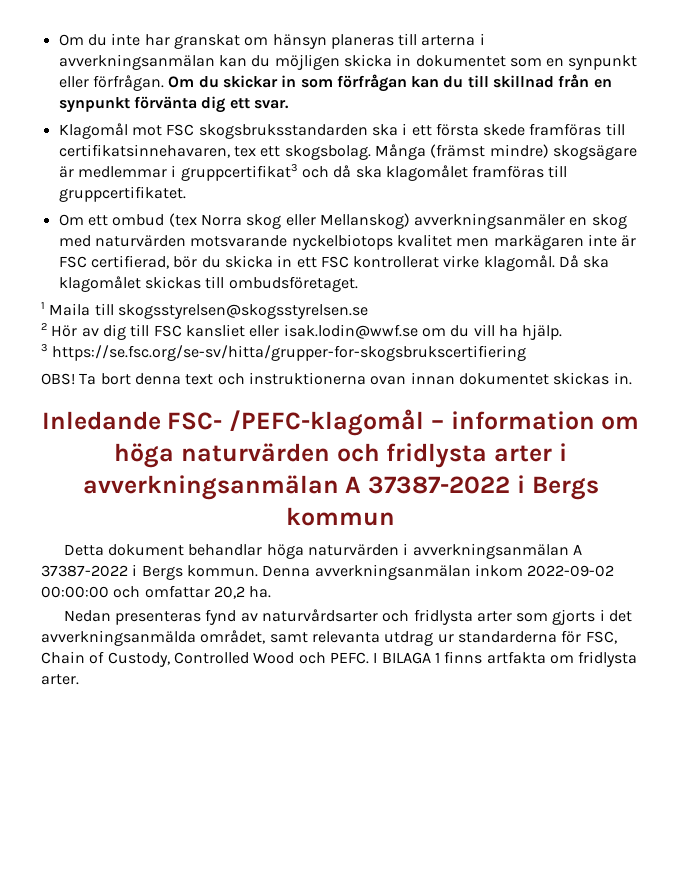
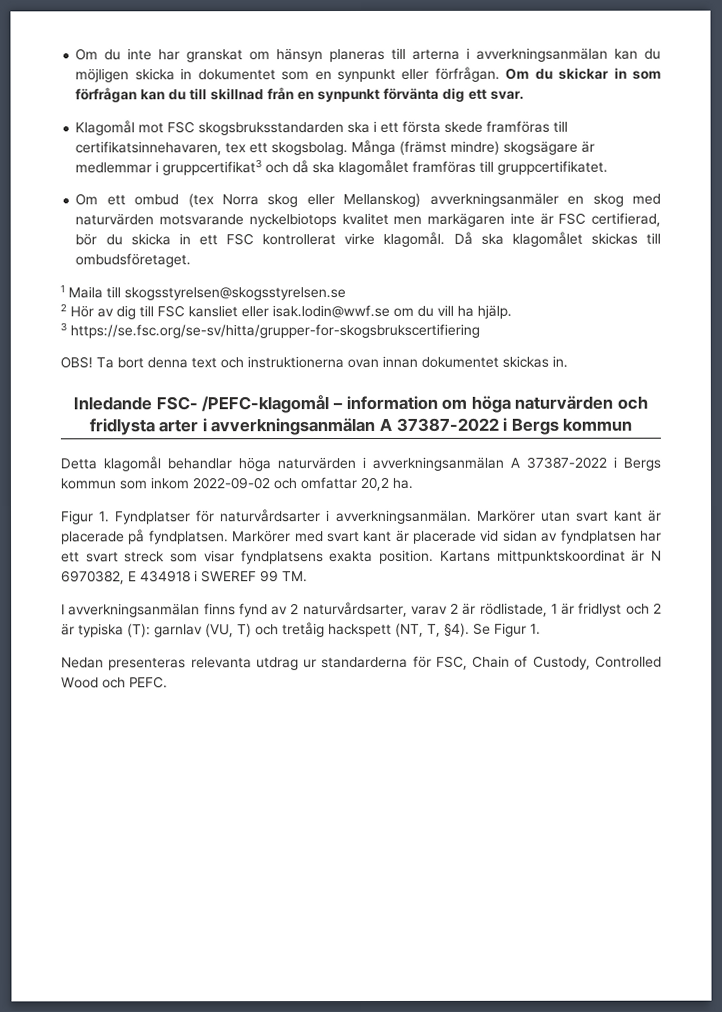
[107,544,184,556] dokument -> [103,456,161,472] klagomål
[186,564,471,580] kommun. Denna avverkningsanmälan -> [60,478,147,490] kommun som
[41,586,109,598] 00:00:00 -> (270, 483) none
[63,609,633,625] [41,630,308,646] Nedan presenteras fynd av naturvårdsarter och fridlysta arter som gjorts i det avverkningsanmälda området, samt -> [61,509,662,525] [61,529,662,545] [61,549,663,565] [61,570,308,585] [61,601,662,618] [61,622,541,638] [61,657,187,671] Figur 1. Fyndplatser för naturvårdsarter i avverkningsanmälan. Markörer utan svart kant är placerade på fyndplatsen. Markörer med svart kant är placerade vid sidan av fyndplatsen har ett svart streck som visar fyndplatsens exakta position. Kartans mittpunktskoordinat är N 6970382, E 434918 i SWEREF 99 TM. // I avverkningsanmälan finns fynd av 2 naturvårdsarter, varav 2 är rödlistade, 1 är fridlyst och 2 är typiska (T): garnlav (VU, T) och tretåig hackspett (NT, T, §4). Se Figur 1. // Nedan presenteras
[373,651,638,667] [41,674,79,685] I BILAGA 1 finns artfakta om fridlysta arter. -> (168, 682) none

